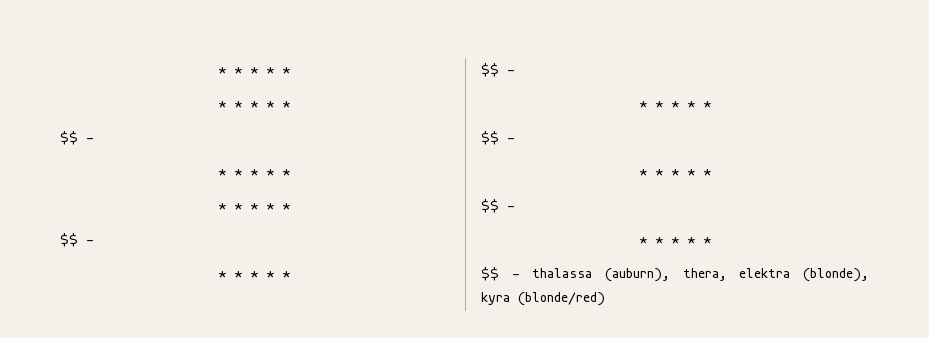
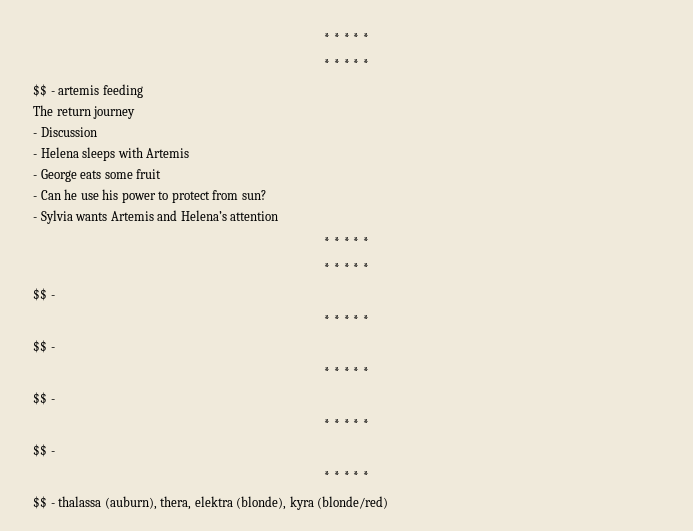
(94, 140) none -> [58,84,143,98] [33,105,136,119] [33,127,97,137] [33,147,190,161] [33,169,162,182] [33,189,266,203] [33,210,279,224] artemis feeding // The return journey // - Discussion // - Helena sleeps with Artemis // - George eats some fruit // - Can he use his power to protect from sun? // - Sylvia wants Artemis and Helena’s attention

